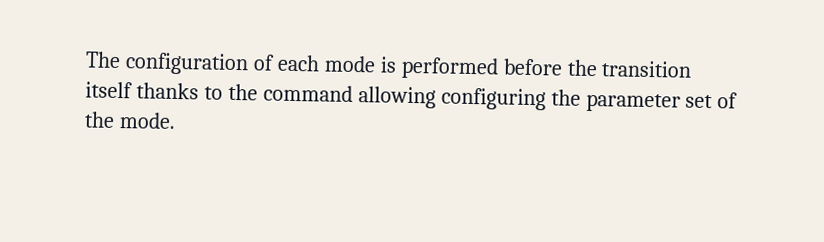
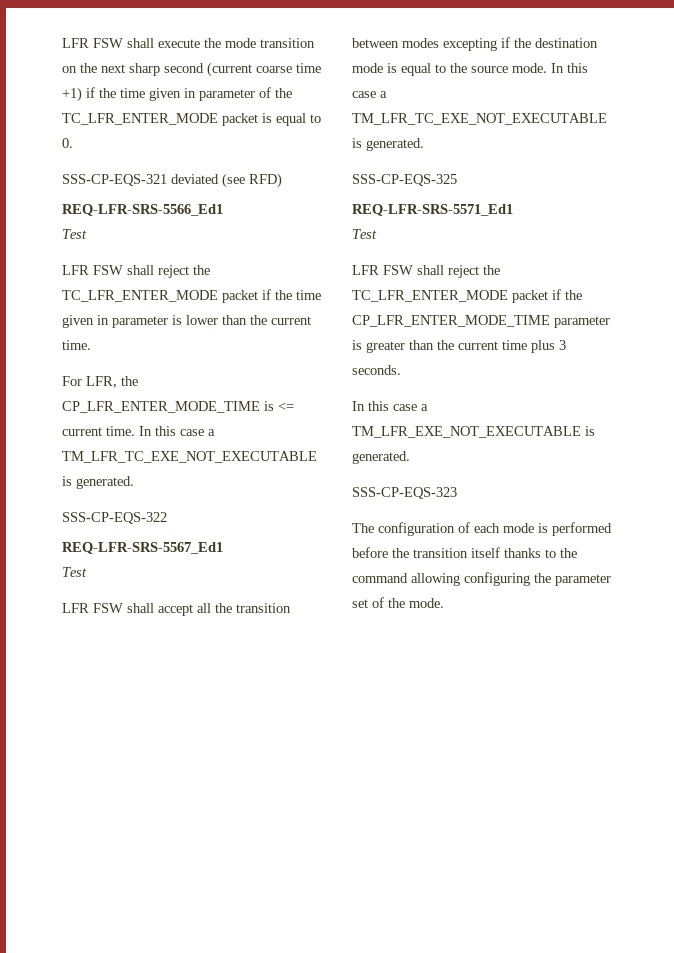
(85, 60) none -> [62,38,315,48] [62,62,321,77] [62,87,292,102] [62,113,321,126] [62,138,73,148] [62,173,282,188] [62,204,223,216] [62,229,87,239] [62,265,210,278] [62,289,321,303] [62,315,311,328] [62,340,91,350] [62,376,138,388] [62,401,294,413] [62,426,215,436] [62,451,317,463] [62,476,134,489] [62,512,167,524] [62,542,223,554] [62,567,87,577] [62,603,291,616] [352,37,598,51] [352,63,588,76] [352,91,387,98] [352,113,607,125] [352,138,424,151] [352,174,457,186] [352,204,513,216] [352,229,377,239] [352,265,500,278] [352,289,582,303] [352,315,610,328] [352,340,566,353] [352,365,401,375] [352,401,428,411] [352,426,595,438] [352,451,410,464] [352,487,457,499] LFR FSW shall execute the mode transition on the next sharp second (current coarse time +1) if the time given in parameter of the TC_LFR_ENTER_MODE packet is equal to 0. // SSS-CP-EQS-321 deviated (see RFD) // REQ-LFR-SRS-5566_Ed1 // Test // LFR FSW shall reject the TC_LFR_ENTER_MODE packet if the time given in parameter is lower than the current time. // For LFR, the CP_LFR_ENTER_MODE_TIME is <= current time. In this case a TM_LFR_TC_EXE_NOT_EXECUTABLE is generated. // SSS-CP-EQS-322 // REQ-LFR-SRS-5567_Ed1 // Test // LFR FSW shall accept all the transition between modes excepting if the destination mode is equal to the source mode. In this case a TM_LFR_TC_EXE_NOT_EXECUTABLE is generated. // SSS-CP-EQS-325 // REQ-LFR-SRS-5571_Ed1 // Test // LFR FSW shall reject the TC_LFR_ENTER_MODE packet if the CP_LFR_ENTER_MODE_TIME parameter is greater than the current time plus 3 seconds. // In this case a TM_LFR_EXE_NOT_EXECUTABLE is generated. // SSS-CP-EQS-323 //

